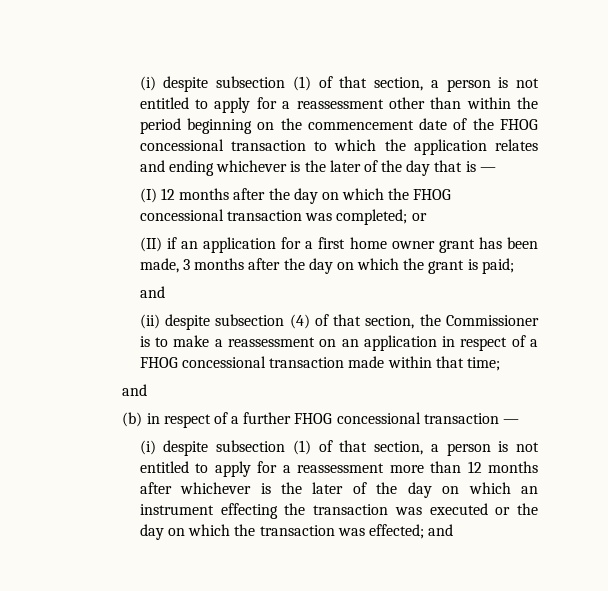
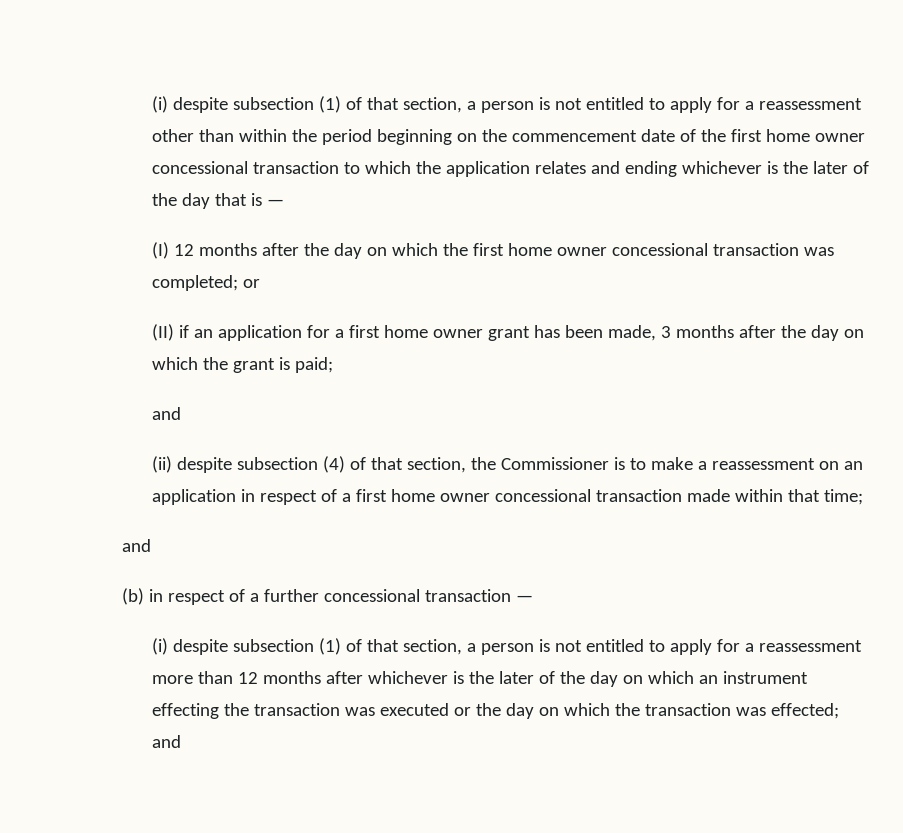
[499,119,538,130] FHOG -> [730,129,865,142] first home owner
[413,189,452,200] FHOG -> [472,243,607,256] first home owner
[139,357,178,368] FHOG -> [355,489,490,502] first home owner
[294,413,333,424] FHOG -> (320, 595) none

